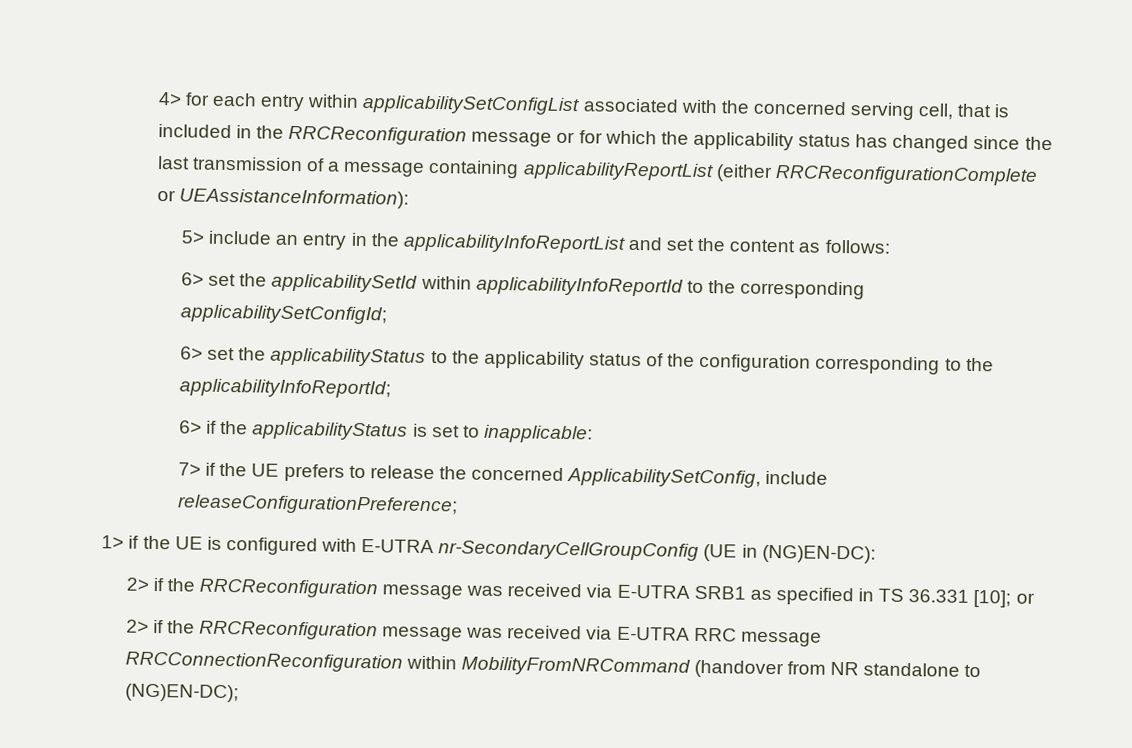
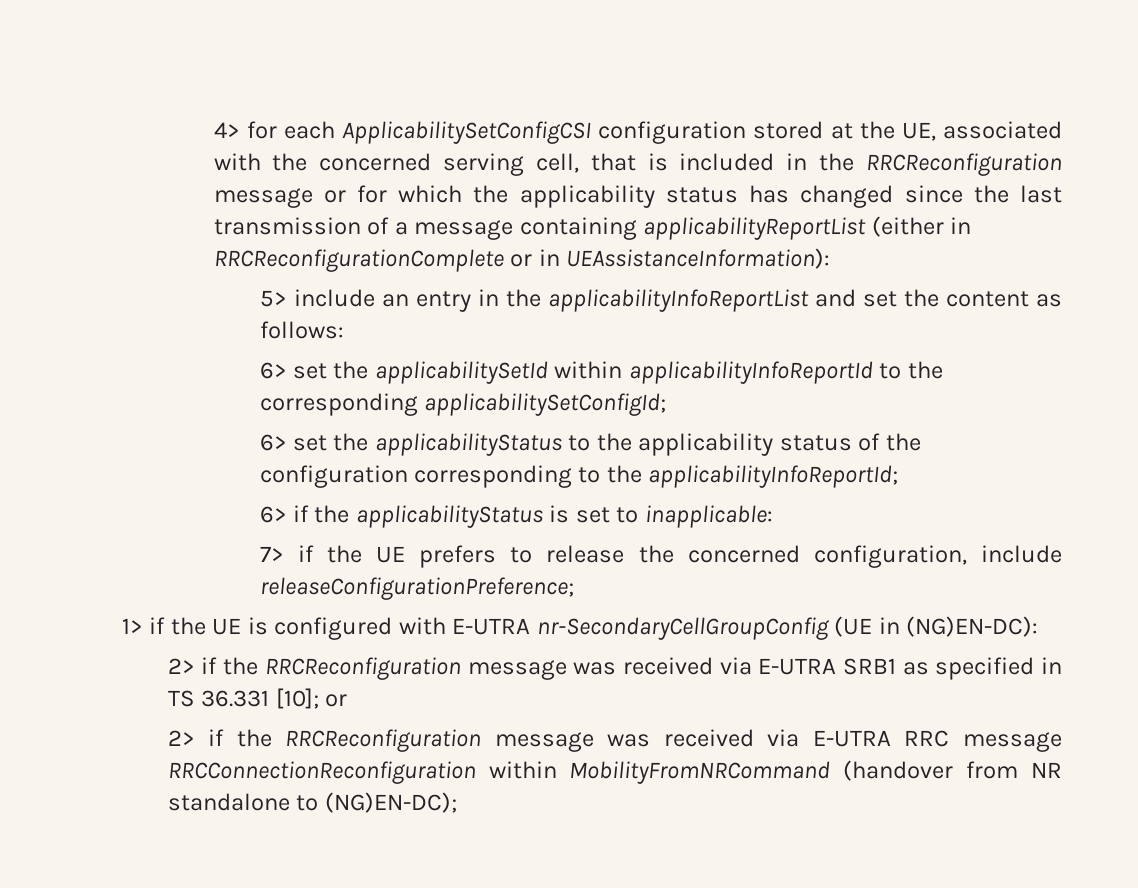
[260,94,581,116] entry within applicabilitySetConfigList -> [342,121,936,144] ApplicabilitySetConfigCSI configuration stored at the UE,
(773, 173) none -> [949,217,971,234] in
(176, 195) none -> [538,249,560,266] in
[567,468,762,488] ApplicabilitySetConfig, -> [813,545,967,568] configuration,

